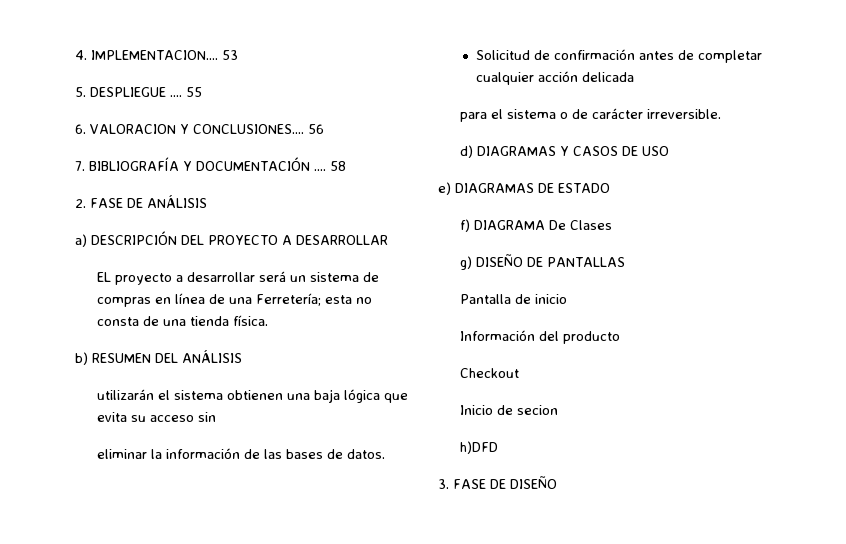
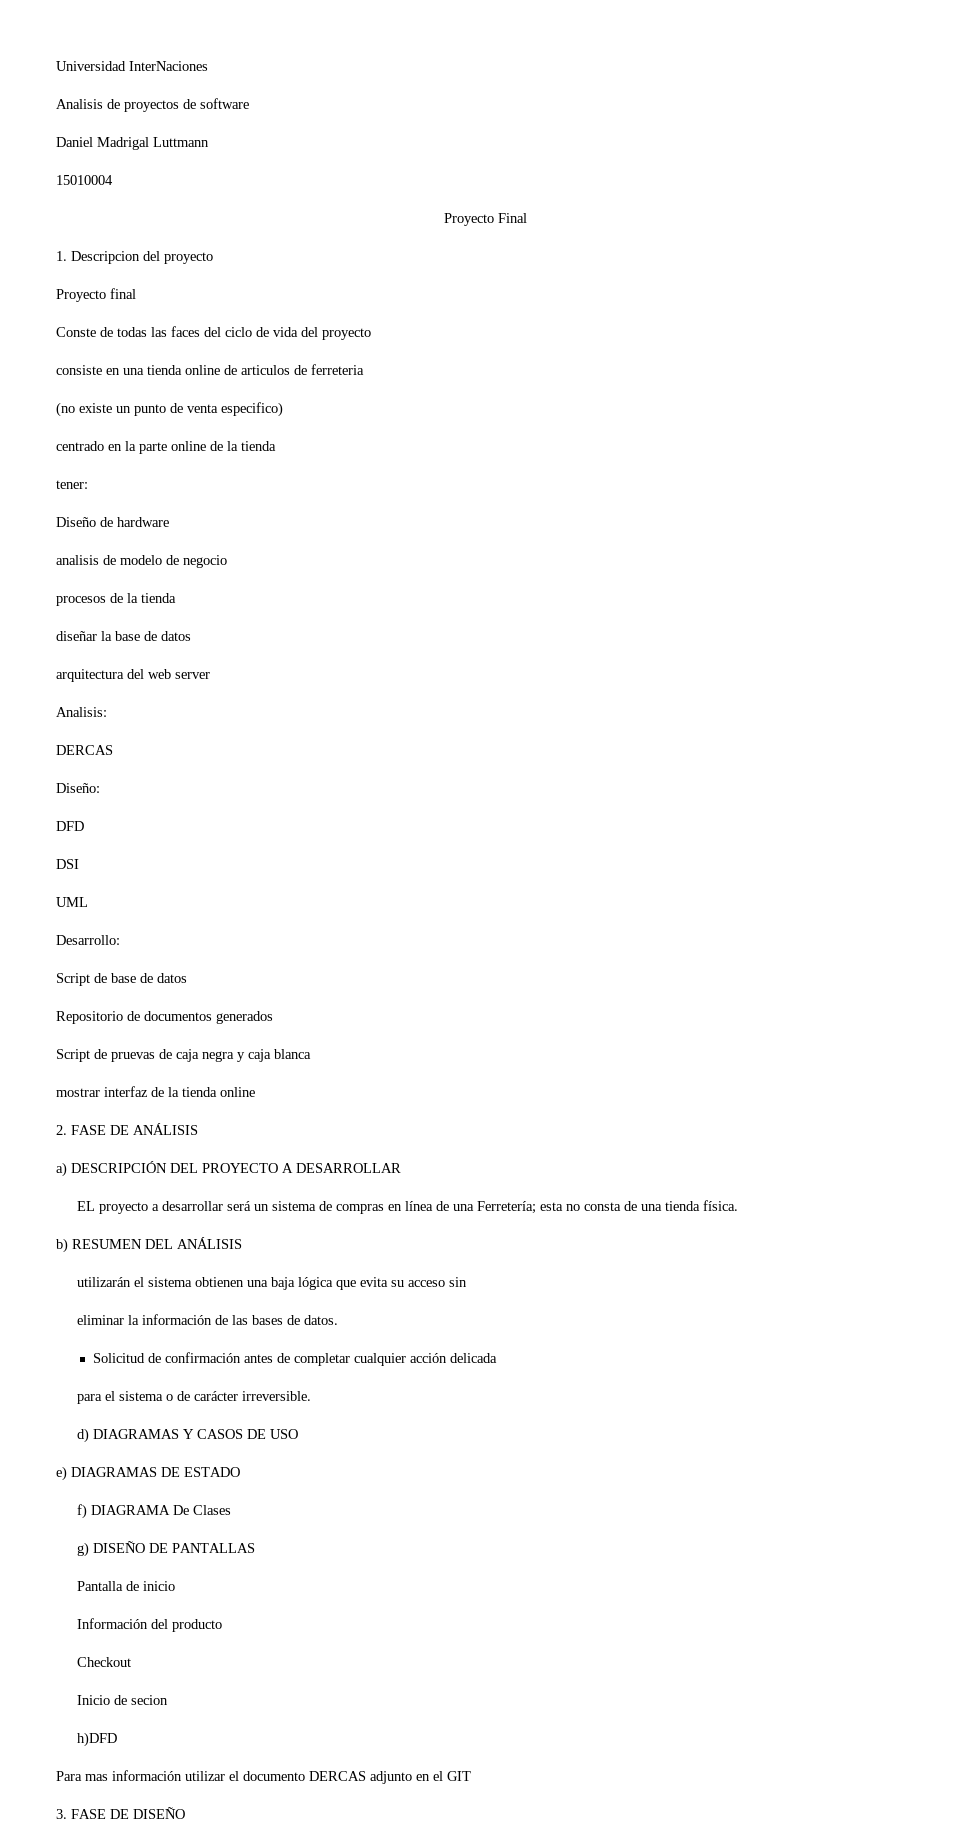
[75,50,238,60] [75,87,202,97] [75,124,324,134] [75,157,346,171] 4. IMPLEMENTACION.... 53 // 5. DESPLIEGUE .... 55 // 6. VALORACION Y CONCLUSIONES.... 56 // 7. BIBLIOGRAFÍA Y DOCUMENTACIÓN .... 58 -> [56,61,208,71] [56,98,249,112] [56,137,209,150] [56,175,113,185] [444,213,527,226] [56,251,213,264] [56,288,136,302] [56,326,371,340] [56,364,364,375] [56,402,283,417] [56,441,276,454] [56,480,88,489] [56,517,169,527] [56,555,227,568] [56,593,176,606] [56,631,191,641] [56,669,210,682] [56,707,107,717] [56,745,113,755] [56,783,100,793] [56,821,84,831] [56,859,79,869] [56,897,88,907] [56,935,120,945] [56,973,187,986] [56,1011,273,1024] [56,1049,311,1062] [56,1086,255,1097] Universidad InterNaciones // Analisis de proyectos de software // Daniel Madrigal Luttmann // 15010004 // Proyecto Final // 1. Descripcion del proyecto // Proyecto final // Conste de todas las faces del ciclo de vida del proyecto // consiste en una tienda online de articulos de ferreteria // (no existe un punto de venta especifico) // centrado en la parte online de la tienda // tener: // Diseño de hardware // analisis de modelo de negocio // procesos de la tienda // diseñar la base de datos // arquitectura del web server // Analisis: // DERCAS // Diseño: // DFD // DSI // UML // Desarrollo: // Script de base de datos // Repositorio de documentos generados // Script de pruevas de caja negra y caja blanca // mostrar interfaz de la tienda online
(498, 447) none -> [56,1770,471,1784] // Para mas información utilizar el documento DERCAS adjunto en el GIT

